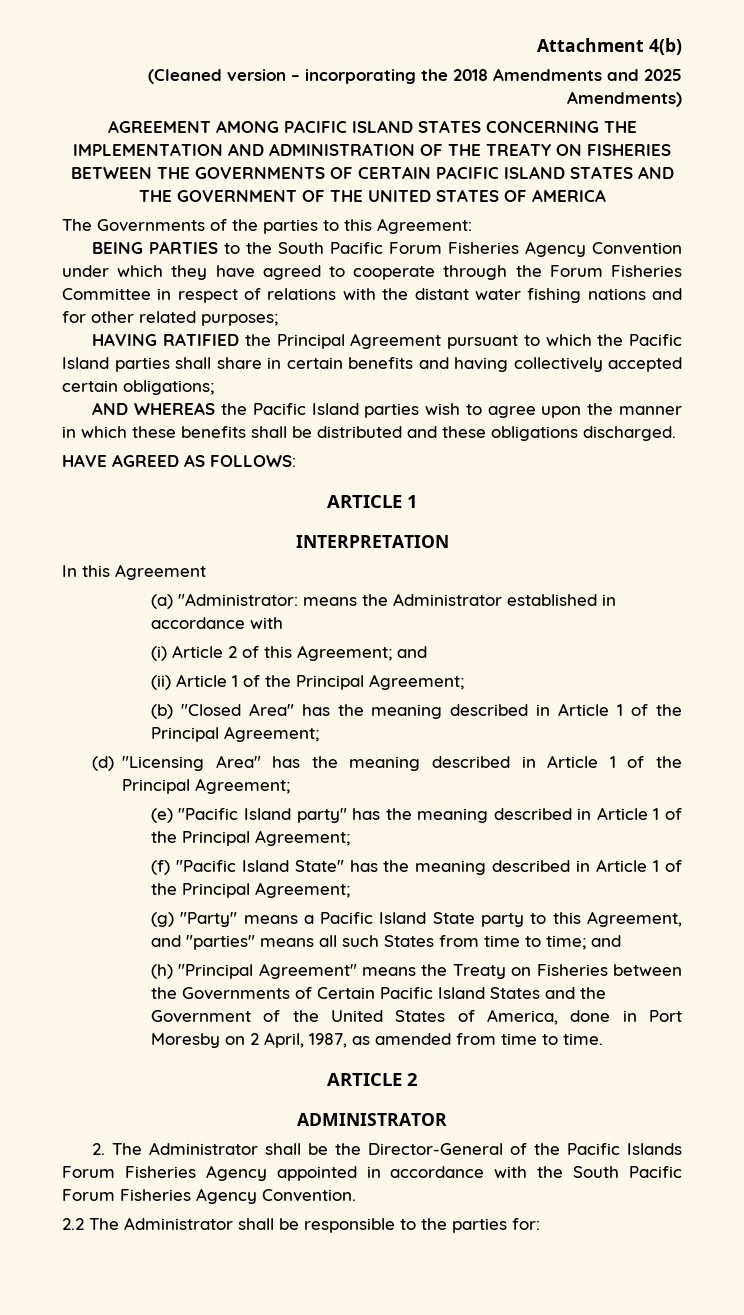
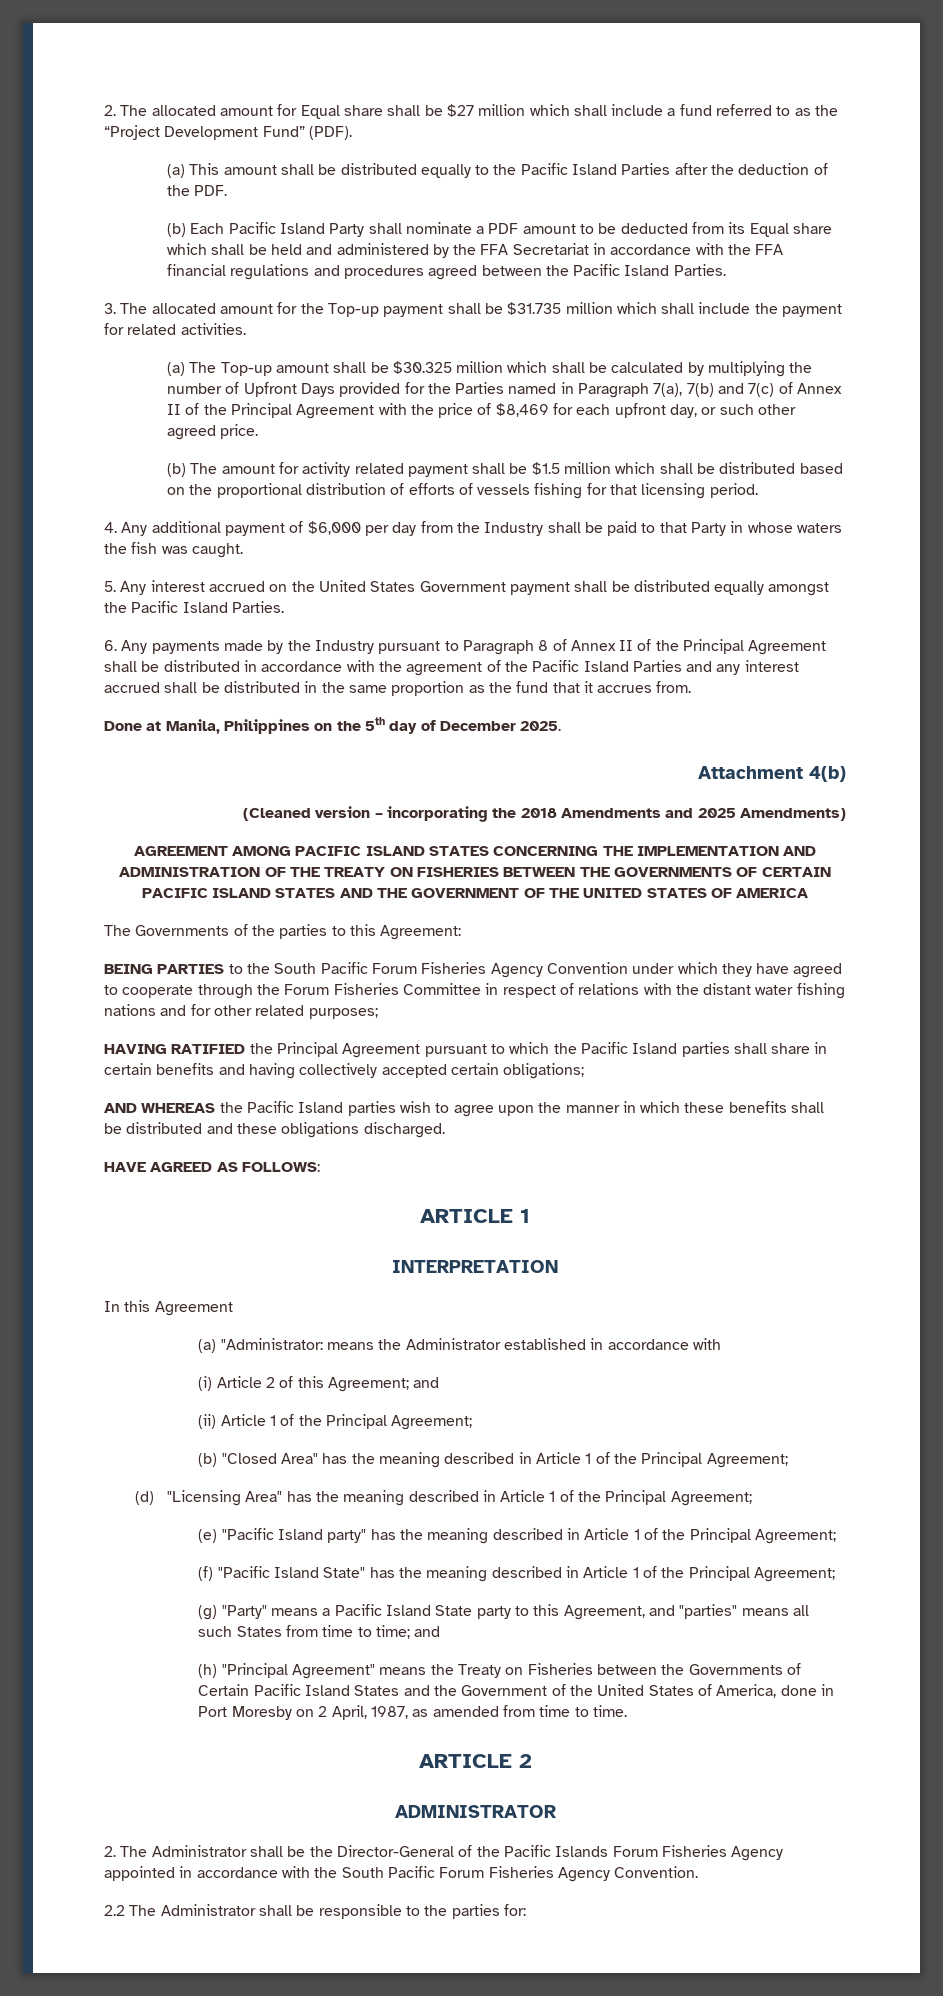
(537, 45) none -> [104,104,839,119] [104,125,352,140] [166,163,828,178] [166,185,228,196] [166,222,833,237] [166,243,784,258] [166,264,726,280] [104,302,843,317] [104,323,246,335] [166,361,813,377] [166,382,843,398] [166,403,797,419] [166,424,259,440] [166,462,843,477] [166,483,758,499] [104,521,843,536] [104,542,243,558] [104,580,830,596] [104,601,284,613] [104,639,827,655] [104,660,799,676] [104,681,692,696] [104,717,562,734] 2. The allocated amount for Equal share shall be $27 million which shall include a fund referred to as the “Project Development Fund” (PDF). // (a) This amount shall be distributed equally to the Pacific Island Parties after the deduction of the PDF. // (b) Each Pacific Island Party shall nominate a PDF amount to be deducted from its Equal share which shall be held and administered by the FFA Secretariat in accordance with the FFA financial regulations and procedures agreed between the Pacific Island Parties. // 3. The allocated amount for the Top-up payment shall be $31.735 million which shall include the payment for related activities. // (a) The Top-up amount shall be $30.325 million which shall be calculated by multiplying the number of Upfront Days provided for the Parties named in Paragraph 7(a), 7(b) and 7(c) of Annex II of the Principal Agreement with the price of $8,469 for each upfront day, or such other agreed price. // (b) The amount for activity related payment shall be $1.5 million which shall be distributed based on the proportional distribution of efforts of vessels fishing for that licensing period. // 4. Any additional payment of $6,000 per day from the Industry shall be paid to that Party in whose waters the fish was caught. // 5. Any interest accrued on the United States Government payment shall be distributed equally amongst the Pacific Island Parties. // 6. Any payments made by the Industry pursuant to Paragraph 8 of Annex II of the Principal Agreement shall be distributed in accordance with the agreement of the Pacific Island Parties and any interest accrued shall be distributed in the same proportion as the fund that it accrues from. // Done at Manila, Philippines on the 5th day of December 2025. //

